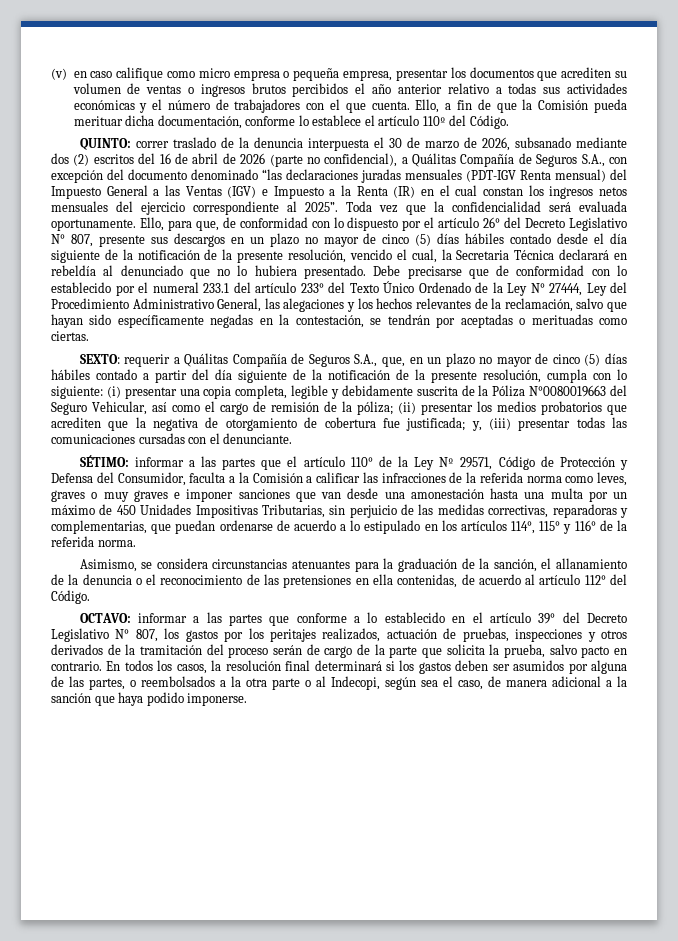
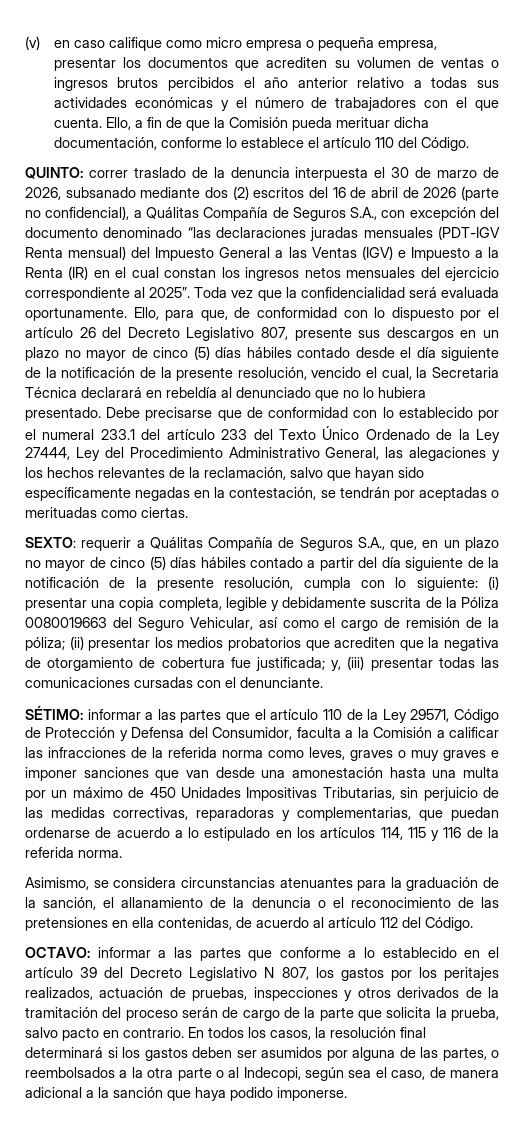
[422,116,446,126] 110º -> [374,137,394,148] 110
[483,217,627,231] [51,234,65,244] 26° del Decreto Legislativo N° -> [79,327,255,341] 26 del Decreto Legislativo
[300,283,324,293] 233° -> [221,429,248,440] 233
[530,283,545,293] N° -> (501, 436) none
[529,385,607,397] N°0080019663 -> [25,617,107,628] 0080019663
[350,456,455,470] 110° de la Ley Nº -> [322,709,407,723] 110 de la Ley
[511,520,596,534] 114°, 115° y 116° -> [380,827,462,841] 114, 115 y 116
[584,575,606,585] 112° -> [380,917,398,928] 112
[538,612,627,624] [51,628,130,642] 39° del Decreto Legislativo N° -> [80,967,275,981] 39 del Decreto Legislativo N

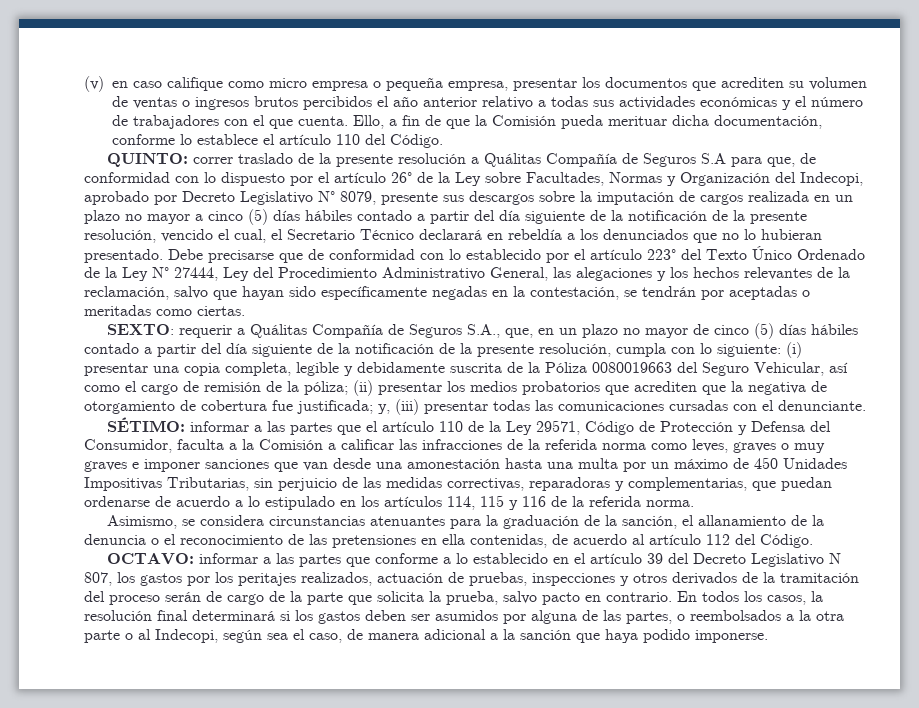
[230,167,500,181] [25,186,500,201] [25,206,500,221] [25,226,500,241] [25,246,499,261] [25,266,499,281] [25,287,499,301] [25,307,159,321] denuncia interpuesta el 30 de marzo de 2026, subsanado mediante dos (2) escritos del 16 de abril de 2026 (parte no confidencial), a Quálitas Compañía de Seguros S.A., con excepción del documento denominado “las declaraciones juradas mensuales (PDT-IGV Renta mensual) del Impuesto General a las Ventas (IGV) e Impuesto a la Renta (IR) en el cual constan los ingresos netos mensuales del ejercicio correspondiente al 2025”. Toda vez que la confidencialidad será evaluada oportunamente. Ello, -> [335,153,726,167] presente resolución a Quálitas Compañía de Seguros S.A
[79,327,500,341] [25,346,411,361] 26 del Decreto Legislativo 807, presente sus descargos en un plazo no mayor de cinco (5) días hábiles contado desde el -> [391,172,863,186] [84,191,853,205] [84,209,495,225] 26° de la Ley sobre Facultades, Normas y Organización del Indecopi, aprobado por Decreto Legislativo N° 8079, presente sus descargos sobre la imputación de cargos realizada en un plazo no mayor a cinco (5) días hábiles contado a partir del
[416,367,499,378] [25,387,311,398] la Secretaria Técnica declarará en rebeldía al denunciado -> [271,229,688,240] el Secretario Técnico declarará en rebeldía a los denunciados
[378,387,426,398] hubiera -> [761,229,822,240] hubieran
[42,429,248,440] numeral 233.1 del artículo 233 -> [590,249,676,260] artículo 223°
(501, 436) none -> [152,267,169,278] N°
[25,507,97,518] merituadas -> [84,305,151,316] meritadas

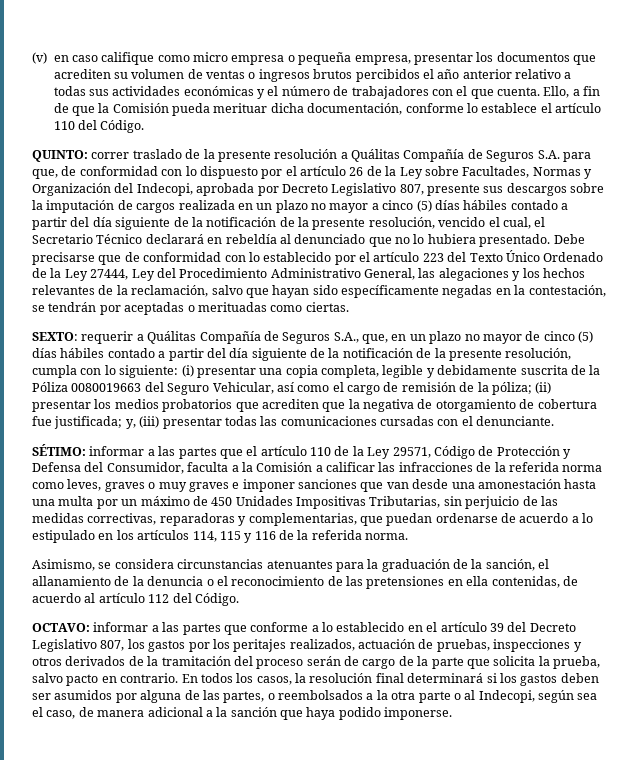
[700,153,726,164] S.A -> [537,150,560,159] S.A.
[391,172,412,183] 26° -> [349,167,364,176] 26
[84,191,149,205] aprobado -> [196,183,255,196] aprobada
[318,191,376,205] N° 8079, -> [399,184,424,195] 807,
[567,229,688,240] a los denunciados -> [279,234,366,244] al denunciado
[761,229,822,240] hubieran -> [427,234,476,244] hubiera
[647,249,676,260] 223° -> [422,253,444,262] 223
[152,267,169,278] N° -> (88, 275) none
[84,305,151,316] meritadas -> [197,302,267,312] merituadas
[828,553,841,564] N -> (97, 645) none

